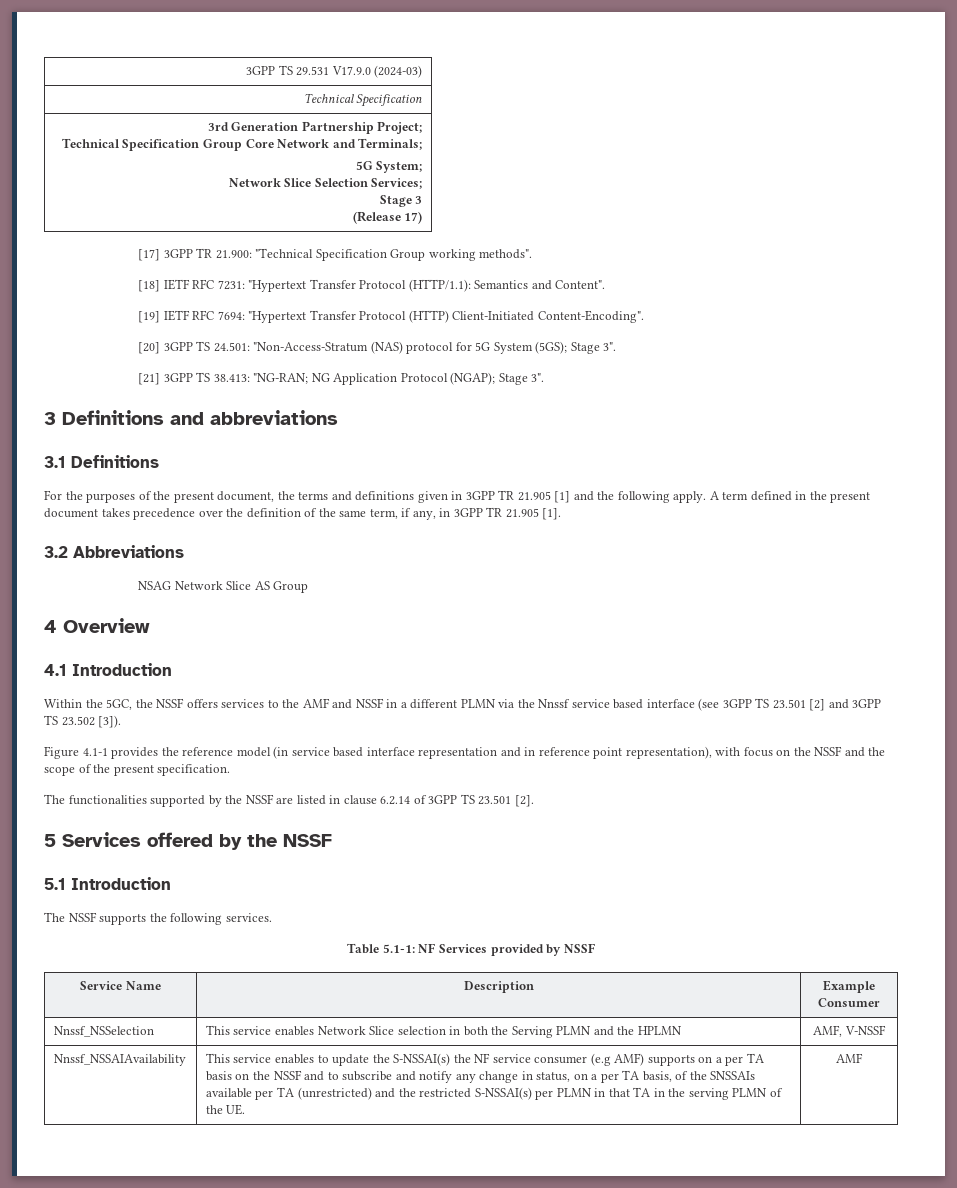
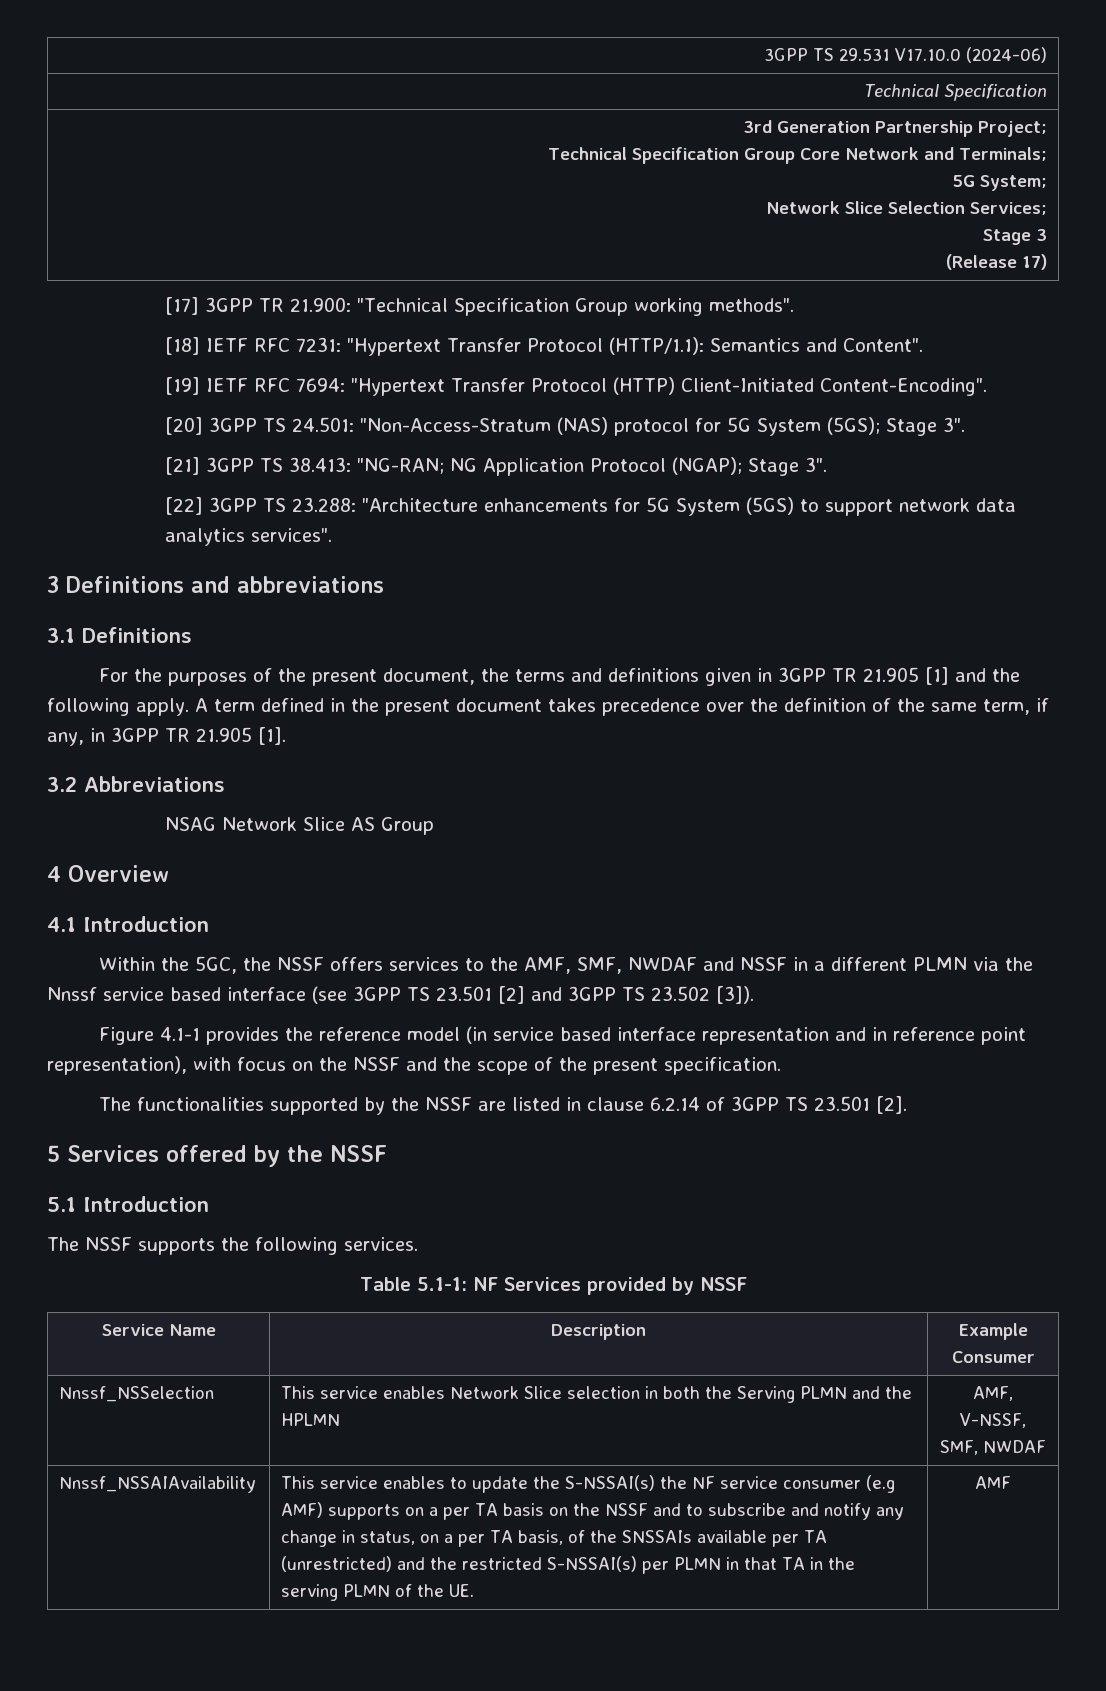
[331,65,423,78] V17.9.0 (2024-03) -> [894,47,1047,63] V17.10.0 (2024-06)
(545, 377) none -> [164,497,1016,516] [164,528,332,546] // [22] 3GPP TS 23.288: "Architecture enhancements for 5G System (5GS) to support network data analytics services".
[302,698,330,708] AMF -> [524,957,698,974] AMF, SMF, NWDAF
[844,1025,886,1035] V-NSSF -> [960,1413,1026,1428] [940,1440,1046,1455] V-NSSF, SMF, NWDAF

